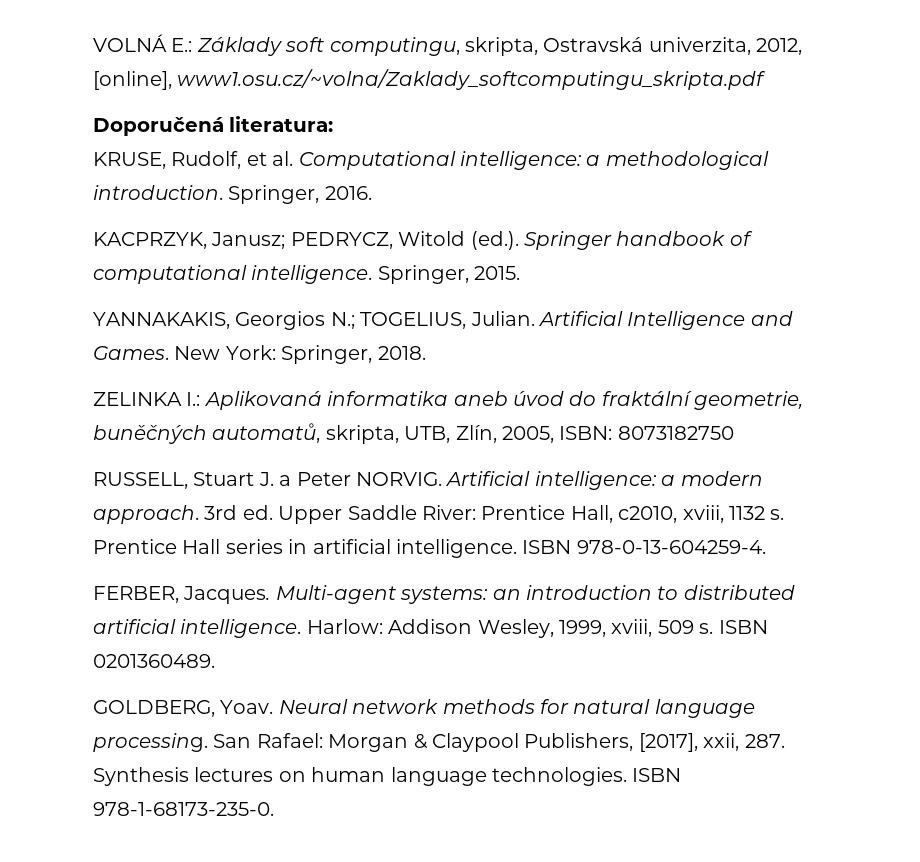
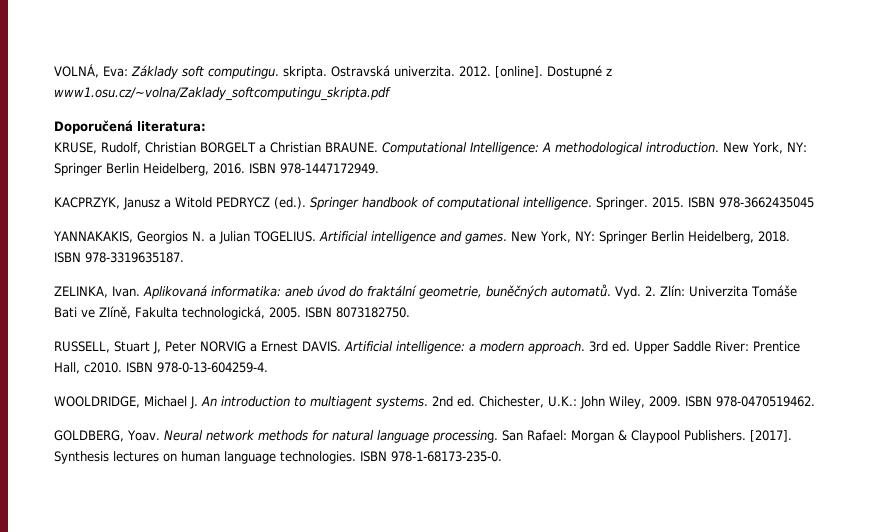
[93,34,803,56] [93,71,172,90] VOLNÁ E.: Základy soft computingu, skripta, Ostravská univerzita, 2012, [online], -> [54,64,612,79] VOLNÁ, Eva: Základy soft computingu. skripta. Ostravská univerzita. 2012. [online]. Dostupné z
[246,151,769,170] [93,185,320,204] et al. Computational intelligence: a methodological introduction. Springer, -> [145,142,807,155] [54,163,209,176] Christian BORGELT a Christian BRAUNE. Computational Intelligence: A methodological introduction. New York, NY: Springer Berlin Heidelberg,
(372, 193) none -> [249,163,379,174] ISBN 978-1447172949.
[211,231,466,249] Janusz; PEDRYCZ, Witold -> [123,197,270,210] Janusz a Witold PEDRYCZ
[377,265,469,284] Springer, -> [596,197,648,210] Springer.
(521, 273) none -> [687,197,814,208] ISBN 978-3662435045
[330,311,793,330] [93,345,426,364] [93,391,449,410] N.; TOGELIUS, Julian. Artificial Intelligence and Games. New York: Springer, 2018. // ZELINKA I.: Aplikovaná informatika -> [191,231,790,244] [54,252,184,263] [54,285,281,299] N. a Julian TOGELIUS. Artificial intelligence and games. New York, NY: Springer Berlin Heidelberg, 2018. ISBN 978-3319635187. // ZELINKA, Ivan. Aplikovaná informatika:
[212,423,734,444] [93,472,442,489] automatů, skripta, UTB, Zlín, 2005, ISBN: 8073182750 // RUSSELL, Stuart J. a Peter NORVIG. -> [551,284,797,299] [54,306,410,320] [54,341,341,354] automatů. Vyd. 2. Zlín: Univerzita Tomáše Bati ve Zlíně, Fakulta technologická, 2005. ISBN 8073182750. // RUSSELL, Stuart J, Peter NORVIG a Ernest DAVIS.
[618,505,785,523] [93,539,766,558] [93,585,795,604] [93,619,768,638] [93,654,215,668] c2010, xviii, 1132 s. Prentice Hall series in artificial intelligence. ISBN 978-0-13-604259-4. // FERBER, Jacques. Multi-agent systems: an introduction to distributed artificial intelligence. Harlow: Addison Wesley, 1999, xviii, 509 s. ISBN 0201360489. -> [84,362,268,373] [54,396,815,409] c2010. ISBN 978-0-13-604259-4. // WOOLDRIDGE, Michael J. An introduction to multiagent systems. 2nd ed. Chichester, U.K.: John Wiley, 2009. ISBN 978-0470519462.
[524,733,785,752] Publishers, [2017], xxii, 287. -> [683,430,792,442] Publishers. [2017].

